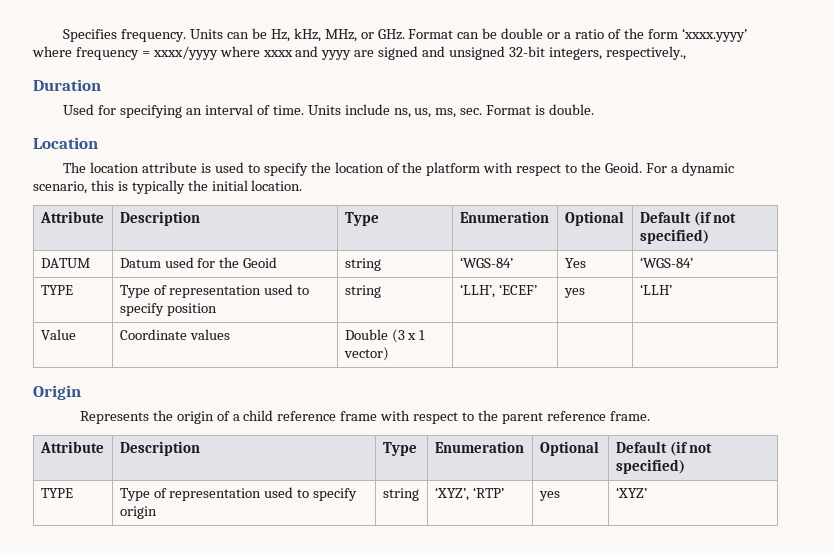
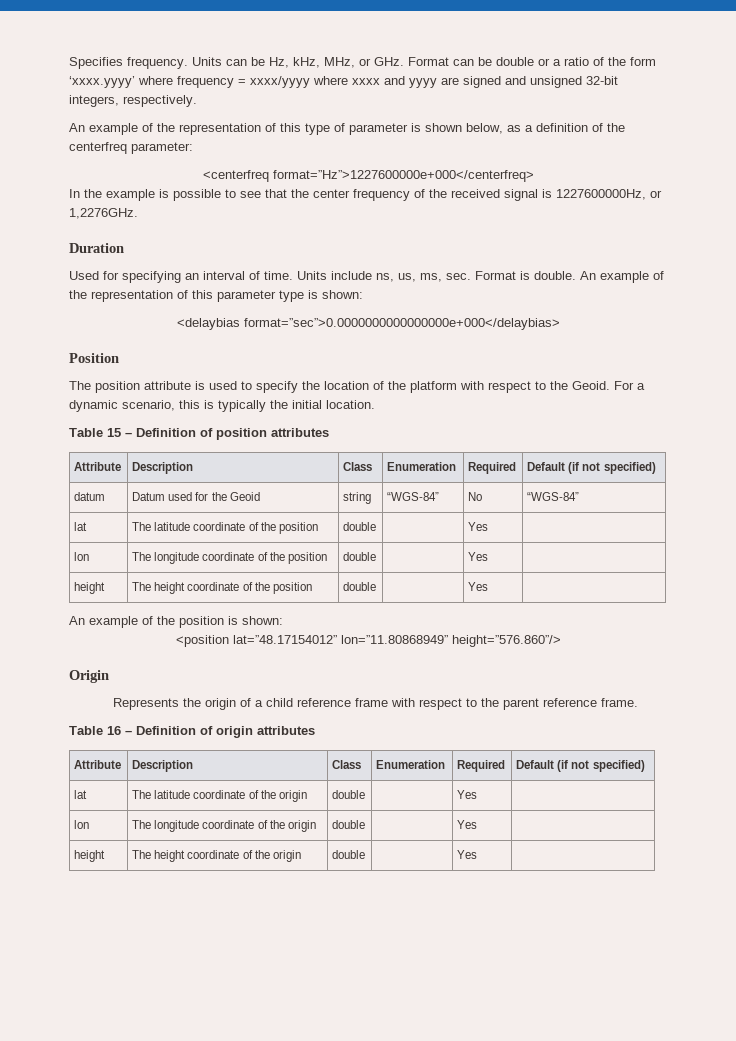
[605,46,686,60] respectively., -> [123,95,197,107] [69,123,625,135] [69,142,193,154] [202,170,534,182] [69,189,662,201] [69,208,138,219] respectively. // An example of the representation of this type of parameter is shown below, as a definition of the centerfreq parameter: // <centerfreq format=”Hz”>1227600000e+000</centerfreq> // In the example is possible to see that the center frequency of the received signal is 1227600000Hz, or 1,2276GHz.
[33,137,98,149] [63,162,140,173] // Location // The location -> [580,271,664,283] [69,290,363,302] [176,318,560,330] [69,353,119,363] [69,381,140,393] An example of the representation of this parameter type is shown: // <delaybias format=”sec”>0.0000000000000000e+000</delaybias> // Position // The position
[39,211,104,223] [119,211,200,226] [344,212,379,226] [459,211,549,223] [564,211,624,226] [639,211,737,226] [639,229,709,244] [40,258,90,268] // Attribute | Description | Type | Enumeration | Optional | Default (if not specified) // DATUM -> [69,428,329,440] [74,462,122,471] [132,462,194,474] [343,462,373,471] [387,462,457,471] [468,462,517,474] [527,462,656,474] [74,492,106,501] // Table 15 – Definition of position attributes // Attribute | Description | Class | Enumeration | Required | Default (if not specified) // datum
[459,257,513,268] [564,258,586,268] [639,257,693,268] [40,285,73,295] [119,284,310,298] [119,303,217,316] [344,285,381,298] [459,284,537,298] [563,288,585,298] [639,284,672,295] [40,329,76,340] [119,329,230,340] [344,329,426,343] [343,347,389,361] ‘WGS-84’ | Yes | ‘WGS-84’ // TYPE | Type of representation used to specify position | string | ‘LLH’, ‘ECEF’ | yes | ‘LLH’ // Value | Coordinate values | Double (3 x 1 vector) | | | -> [387,492,440,501] [468,492,483,501] [527,492,580,501] [74,522,88,531] [132,522,318,534] [343,522,377,531] [468,522,489,531] [74,552,90,561] [132,552,327,564] [343,552,377,561] [468,552,489,561] [74,582,106,594] [132,582,312,594] [343,582,377,591] [468,582,489,591] [69,616,283,628] [175,635,561,647] “WGS-84” | No | “WGS-84” // lat | The latitude coordinate of the position | double | | Yes | // lon | The longitude coordinate of the position | double | | Yes | // height | The height coordinate of the position | double | | Yes | // An example of the position is shown: // <position lat=”48.17154012” lon=”11.80868949” height=”576.860”/>
[39,441,104,453] [119,441,200,456] [382,442,417,456] [434,441,524,453] [539,441,599,456] [615,441,713,456] [615,459,685,474] [40,488,73,498] [119,487,358,501] [119,506,157,519] [382,488,419,501] [434,487,504,501] [538,491,560,501] [615,487,647,498] // Attribute | Description | Type | Enumeration | Optional | Default (if not specified) // TYPE | Type of representation used to specify origin | string | ‘XYZ’, ‘RTP’ | yes | ‘XYZ’ -> [69,726,315,738] [74,760,122,769] [132,760,194,772] [332,760,362,769] [376,760,446,769] [457,760,506,772] [516,760,645,772] [74,790,88,799] [132,790,307,802] [332,790,366,799] [457,790,478,799] [74,820,90,829] [132,820,316,832] [332,820,366,829] [457,820,478,829] [74,850,106,862] [132,850,301,862] [332,850,366,859] [457,850,478,859] // Table 16 – Definition of origin attributes // Attribute | Description | Class | Enumeration | Required | Default (if not specified) // lat | The latitude coordinate of the origin | double | | Yes | // lon | The longitude coordinate of the origin | double | | Yes | // height | The height coordinate of the origin | double | | Yes |

